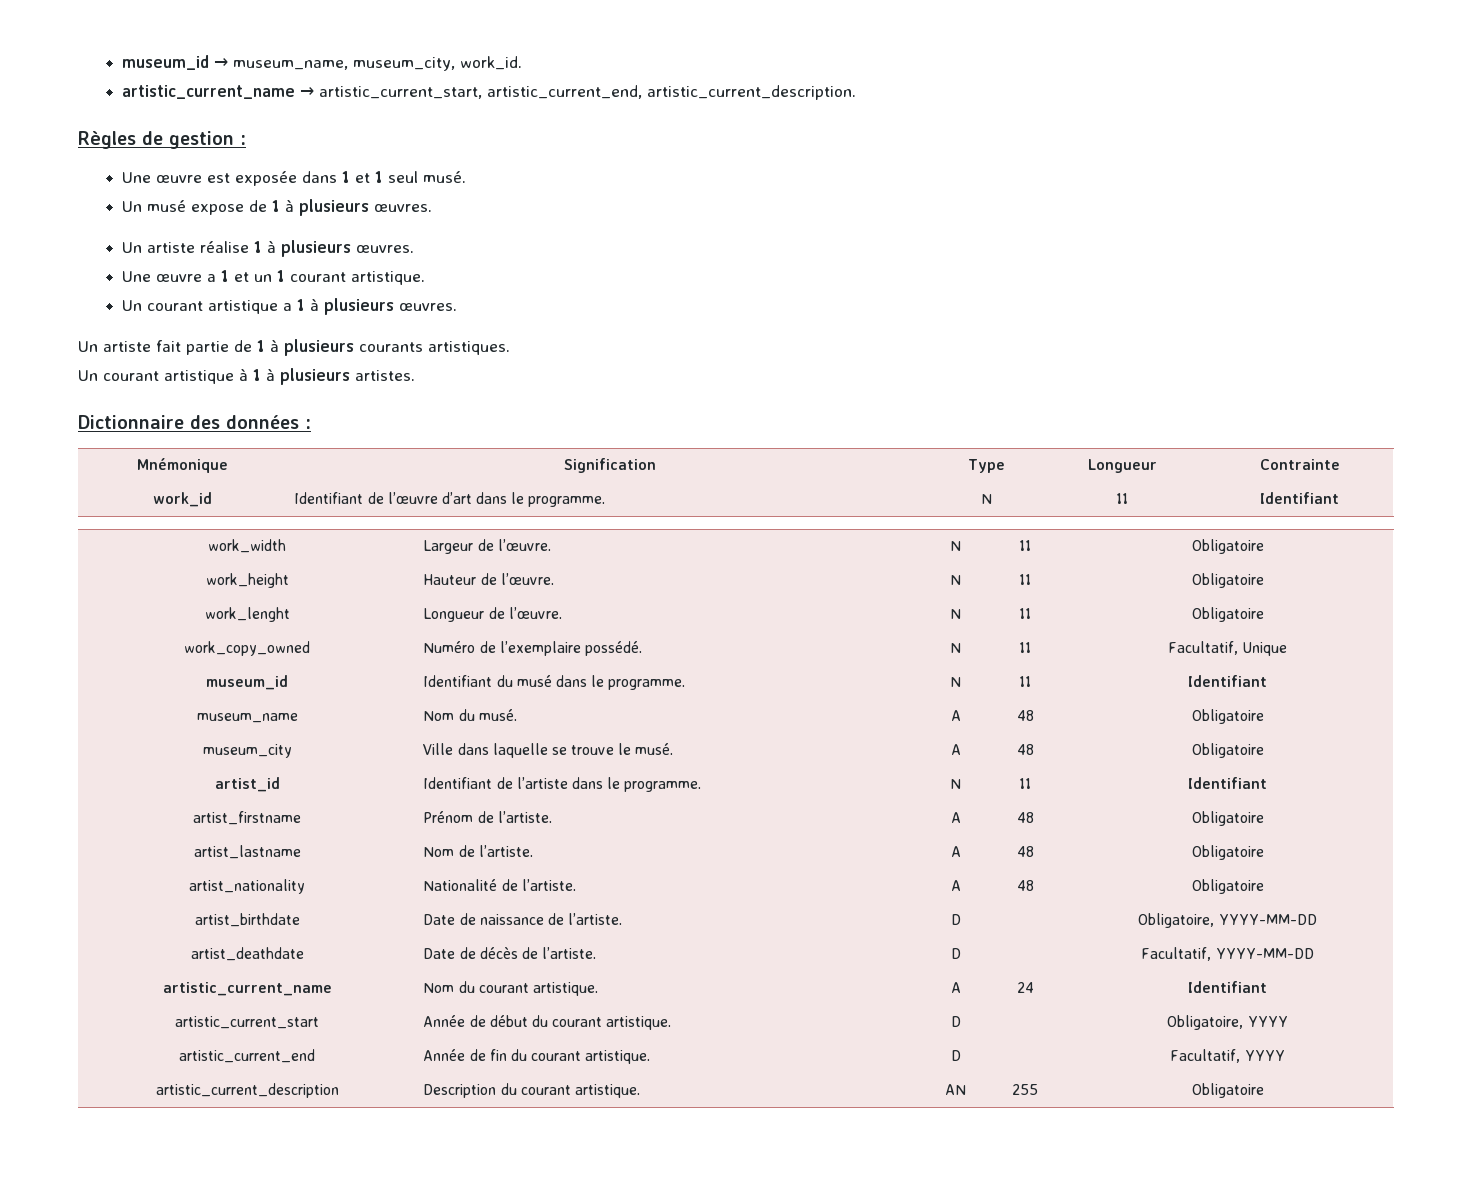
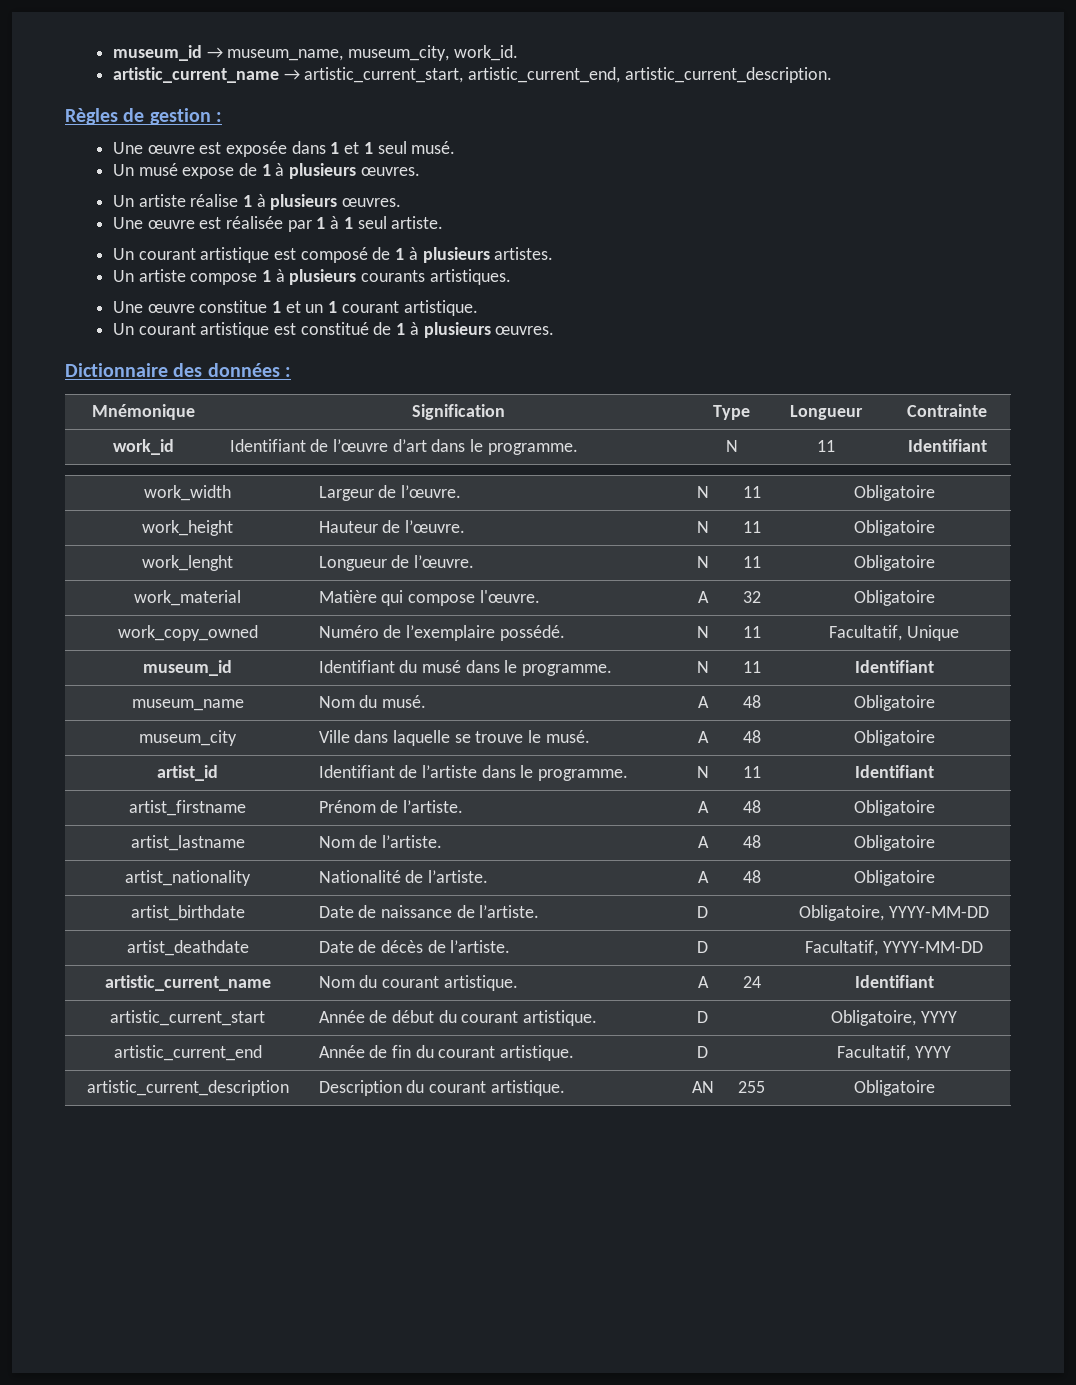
[207,274,217,282] a -> [199,216,444,232] [112,247,554,263] [112,269,511,285] [112,300,268,313] est réalisée par 1 à 1 seul artiste. // Un courant artistique est composé de 1 à plusieurs artistes. // Un artiste compose 1 à plusieurs courants artistiques. // Une œuvre constitue
[283,298,458,315] [78,339,510,356] [78,368,415,385] a 1 à plusieurs œuvres. // Un artiste fait partie de 1 à plusieurs courants artistiques. // Un courant artistique à 1 à plusieurs artistes. -> [273,322,555,338] est constitué de 1 à plusieurs œuvres.
(1264, 614) none -> [134,590,241,606] [318,590,540,606] [697,591,709,603] [742,591,761,603] [853,590,935,606] // work_material | Matière qui compose l'œuvre. | A | 32 | Obligatoire

